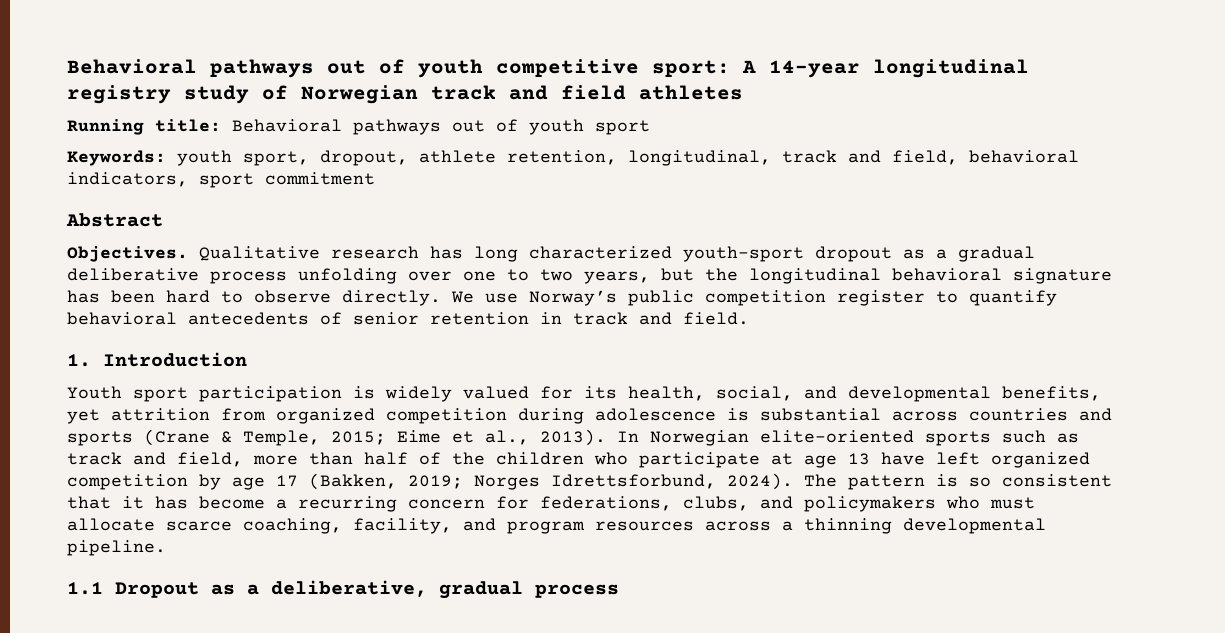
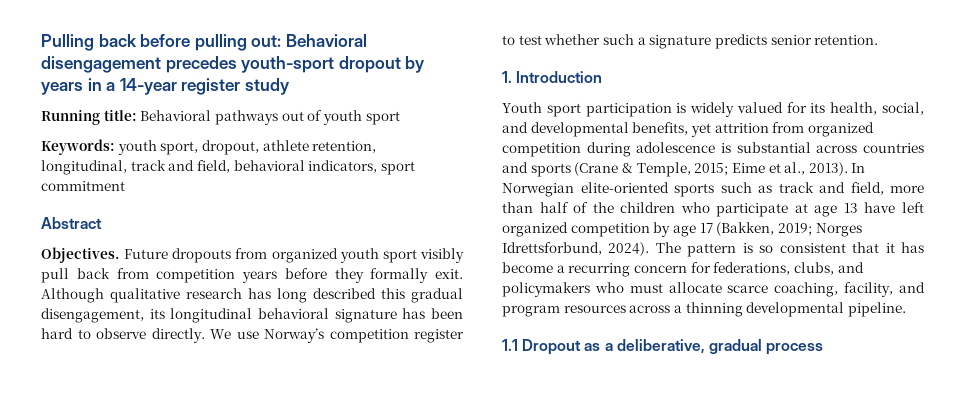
[67,59,1029,78] [67,85,743,104] Behavioral pathways out of youth competitive sport: A 14-year longitudinal registry study of Norwegian track and field athletes -> [41,34,367,51] [41,56,426,73] [41,78,290,95] Pulling back before pulling out: Behavioral disengagement precedes youth-sport dropout by years in a 14-year register study
[199,246,1035,262] [67,268,738,284] Qualitative research has long characterized youth-sport dropout as a gradual deliberative process unfolding over one to two years, but the -> [124,248,465,263] [41,268,463,283] [41,288,463,303] [41,308,165,323] Future dropouts from organized youth sport visibly pull back from competition years before they formally exit. Although qualitative research has long described this gradual disengagement, its
[628,290,694,306] public -> (324, 335) none
[969,290,1057,306] [67,312,749,325] quantify behavioral antecedents of senior retention in track and field. -> [518,34,879,49] test whether such a signature predicts senior retention.

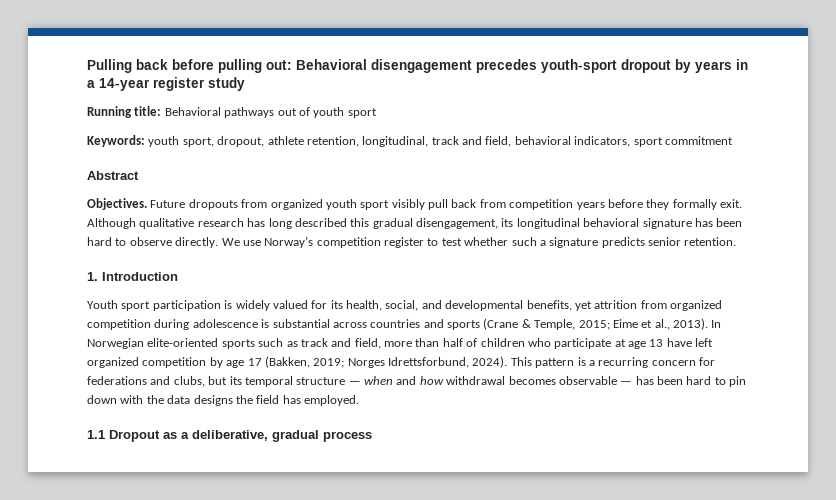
[592,202,614,213] the -> (478, 342) none
[655,242,681,253] The -> [510,357,532,366] This
[759,242,925,253] [502,262,864,277] [502,282,925,297] [502,302,906,317] so consistent that it has become a recurring concern for federations, clubs, and policymakers who must allocate scarce coaching, facility, and program resources across a thinning developmental pipeline. -> [588,357,715,368] [87,376,747,387] [87,395,359,406] a recurring concern for federations and clubs, but its temporal structure — when and how withdrawal becomes observable — has been hard to pin down with the data designs the field has employed.

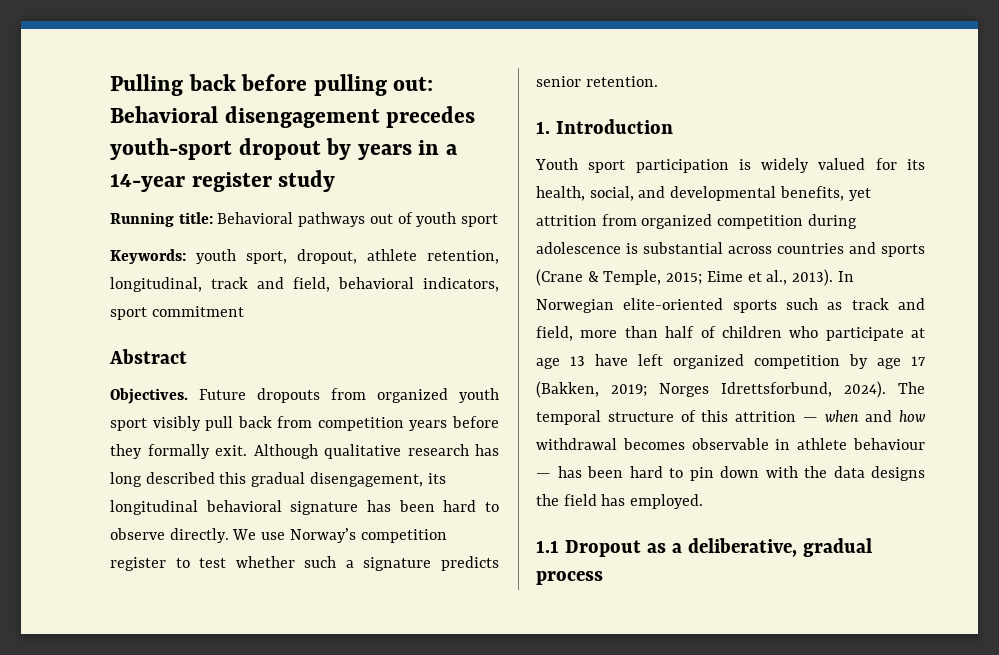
[510,357,715,368] [87,376,346,387] This pattern is a recurring concern for federations and clubs, but its temporal structure -> [898,382,925,394] [536,410,796,425] The temporal structure of this attrition
(617, 380) none -> [775,438,925,450] in athlete behaviour

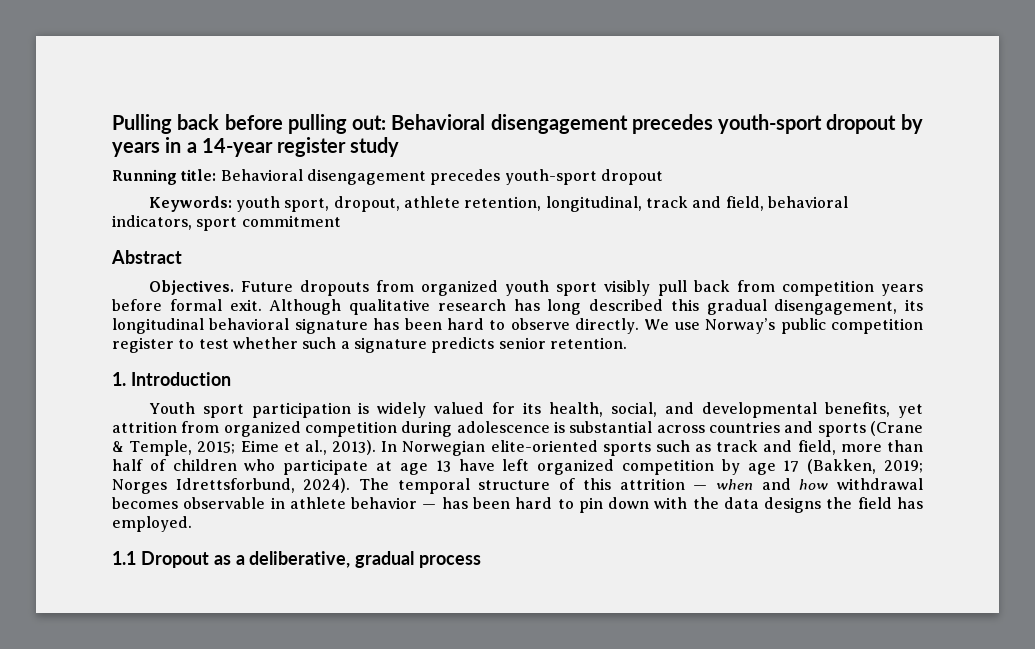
[298,212,499,227] pathways out of youth sport -> [306,169,663,185] disengagement precedes youth-sport dropout
[110,444,210,459] they formally -> [169,299,222,311] formal
(356, 535) none -> [780,318,826,334] public
[853,438,925,450] behaviour -> [351,497,418,509] behavior

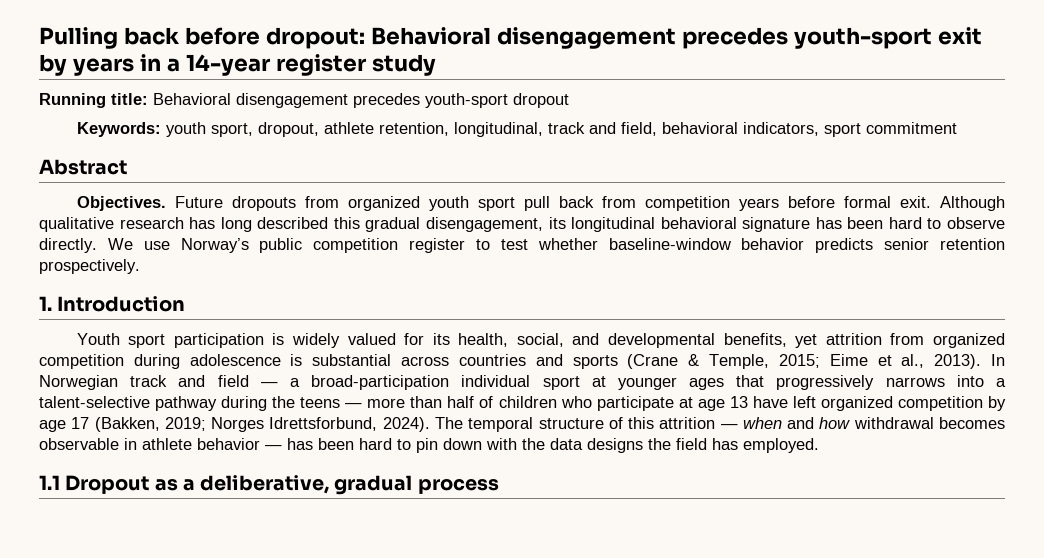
[287,114,897,134] pulling out: Behavioral disengagement precedes youth-sport dropout -> [265,27,982,49] dropout: Behavioral disengagement precedes youth-sport exit
[604,280,651,296] visibly -> (515, 204) none
[302,337,627,353] such a signature predicts senior retention. -> [608,238,1005,253] [39,259,140,274] baseline-window behavior predicts senior retention prospectively.
[490,440,836,456] elite-oriented sports such as track and field, -> [130,375,1006,390] [39,396,363,411] track and field — a broad-participation individual sport at younger ages that progressively narrows into a talent-selective pathway during the teens —

